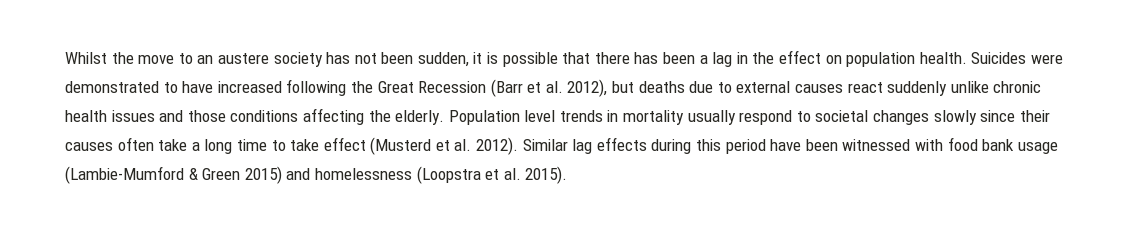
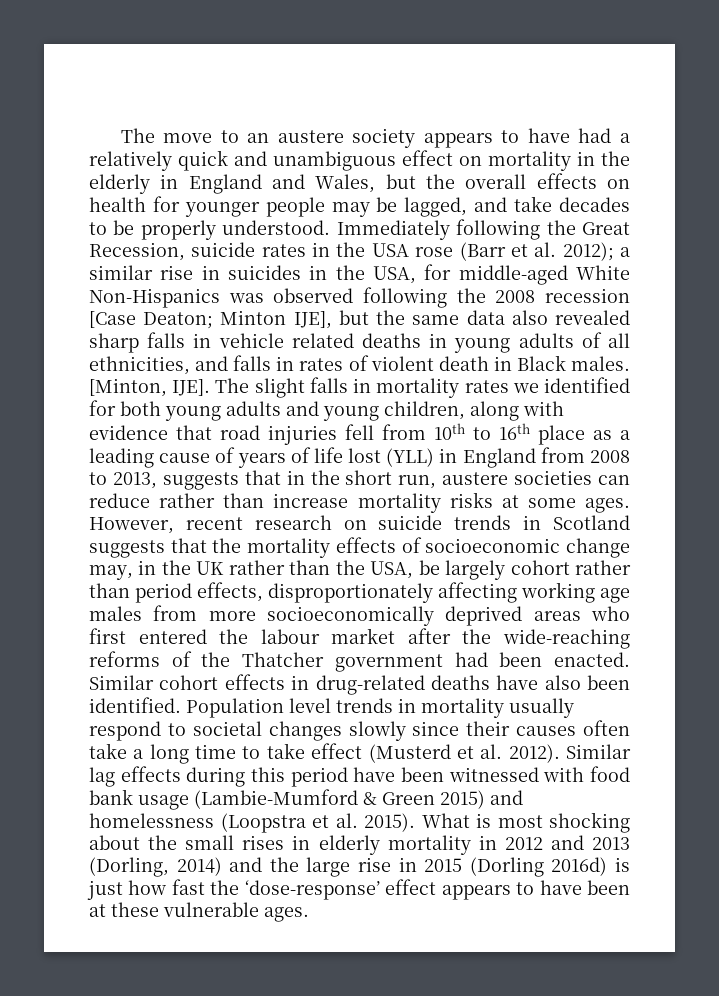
[65,52,134,64] Whilst the -> [120,128,155,143] The
[326,50,1063,67] [65,79,1042,97] [65,108,445,125] has not been sudden, it is possible that there has been a lag in the effect on population health. Suicides were demonstrated to have increased following the Great Recession (Barr et al. 2012), but deaths due to external causes react suddenly unlike chronic health issues and those conditions affecting the elderly. -> [423,128,630,148] [89,150,630,171] [89,173,630,194] [89,196,631,217] [89,219,630,240] [89,242,631,261] [89,264,630,285] [89,287,630,308] [89,310,630,329] [89,332,630,353] [89,355,631,375] [89,377,630,398] [89,400,564,421] [89,423,630,445] [89,447,630,468] [89,470,630,490] [89,492,630,513] [89,515,630,534] [89,537,630,558] [89,560,631,580] [89,582,630,603] [89,605,630,626] [89,628,630,649] [89,651,630,672] [89,674,630,695] [89,697,181,713] appears to have had a relatively quick and unambiguous effect on mortality in the elderly in England and Wales, but the overall effects on health for younger people may be lagged, and take decades to be properly understood. Immediately following the Great Recession, suicide rates in the USA rose (Barr et al. 2012); a similar rise in suicides in the USA, for middle-aged White Non-Hispanics was observed following the 2008 recession [Case Deaton; Minton IJE], but the same data also revealed sharp falls in vehicle related deaths in young adults of all ethnicities, and falls in rates of violent death in Black males. [Minton, IJE]. The slight falls in mortality rates we identified for both young adults and young children, along with evidence that road injuries fell from 10th to 16th place as a leading cause of years of life lost (YLL) in England from 2008 to 2013, suggests that in the short run, austere societies can reduce rather than increase mortality risks at some ages. However, recent research on suicide trends in Scotland suggests that the mortality effects of socioeconomic change may, in the UK rather than the USA, be largely cohort rather than period effects, disproportionately affecting working age males from more socioeconomically deprived areas who first entered the labour market after the wide-reaching reforms of the Thatcher government had been enacted. Similar cohort effects in drug-related deaths have also been identified.
(568, 175) none -> [421,812,630,833] [89,835,631,855] [89,857,631,877] [87,879,630,900] [89,902,309,922] What is most shocking about the small rises in elderly mortality in 2012 and 2013 (Dorling, 2014) and the large rise in 2015 (Dorling 2016d) is just how fast the ‘dose-response’ effect appears to have been at these vulnerable ages.

